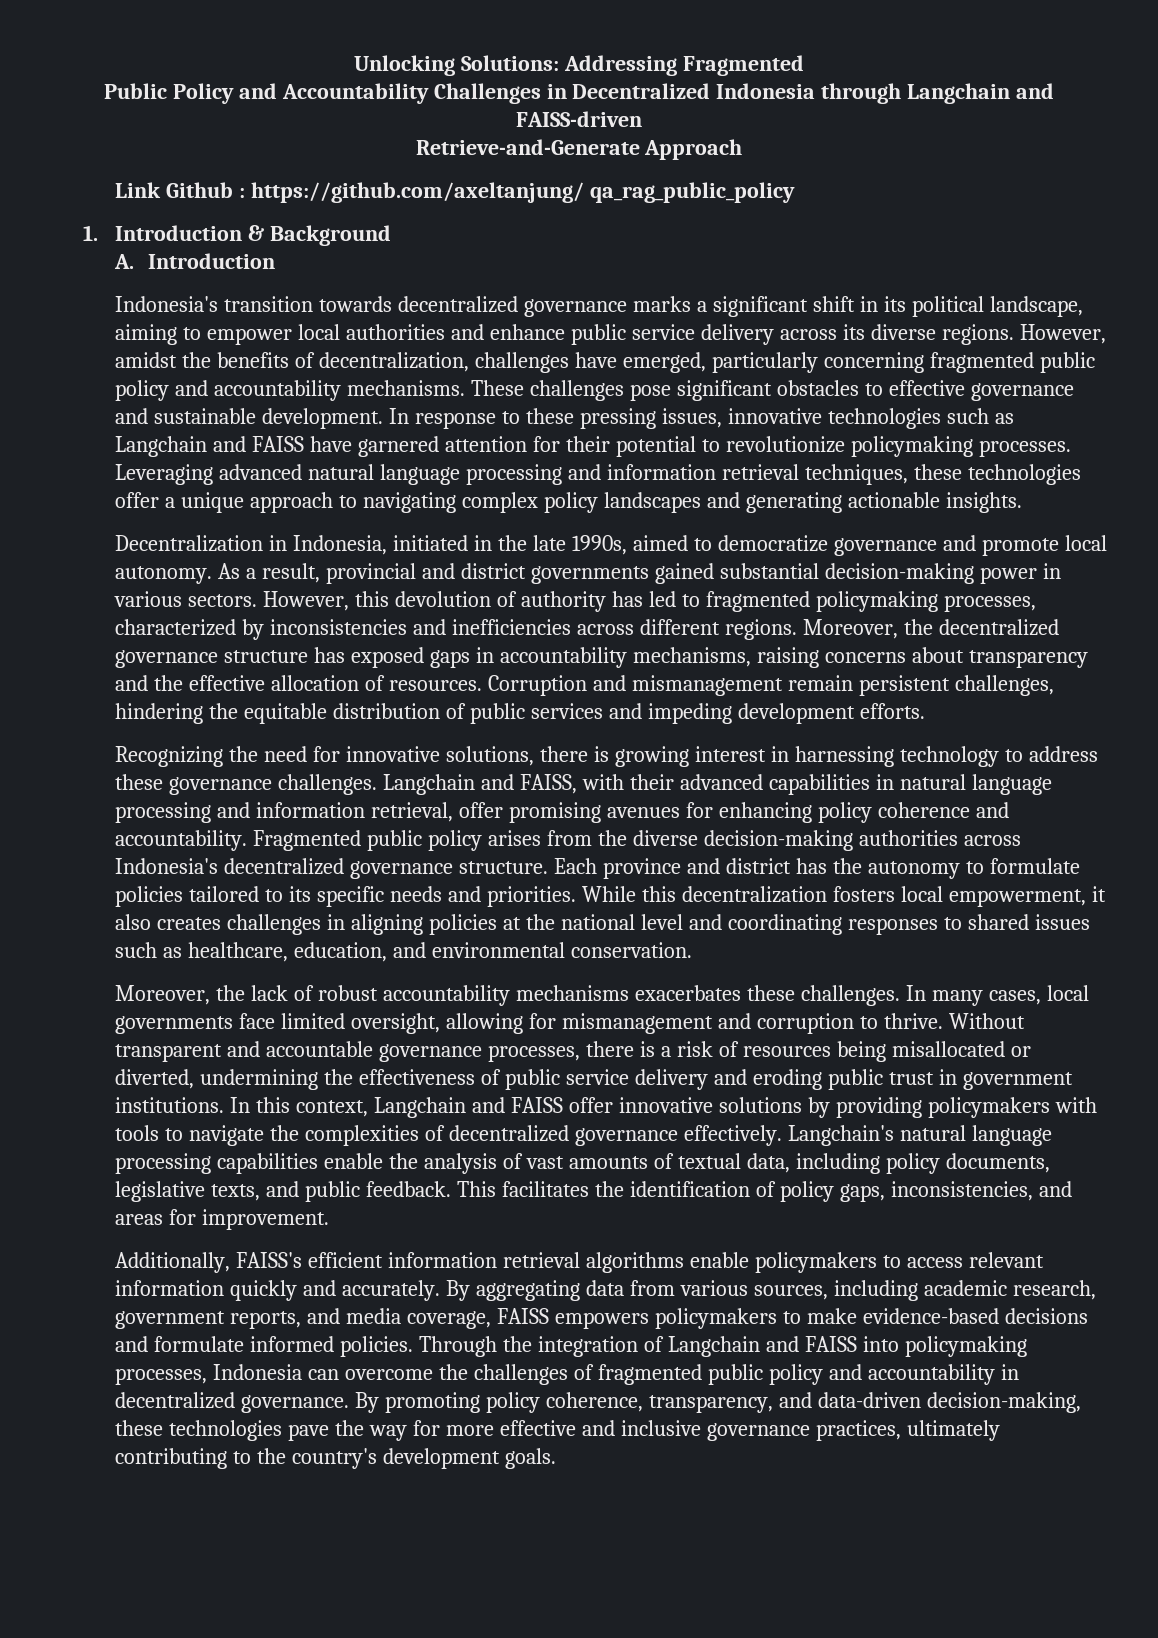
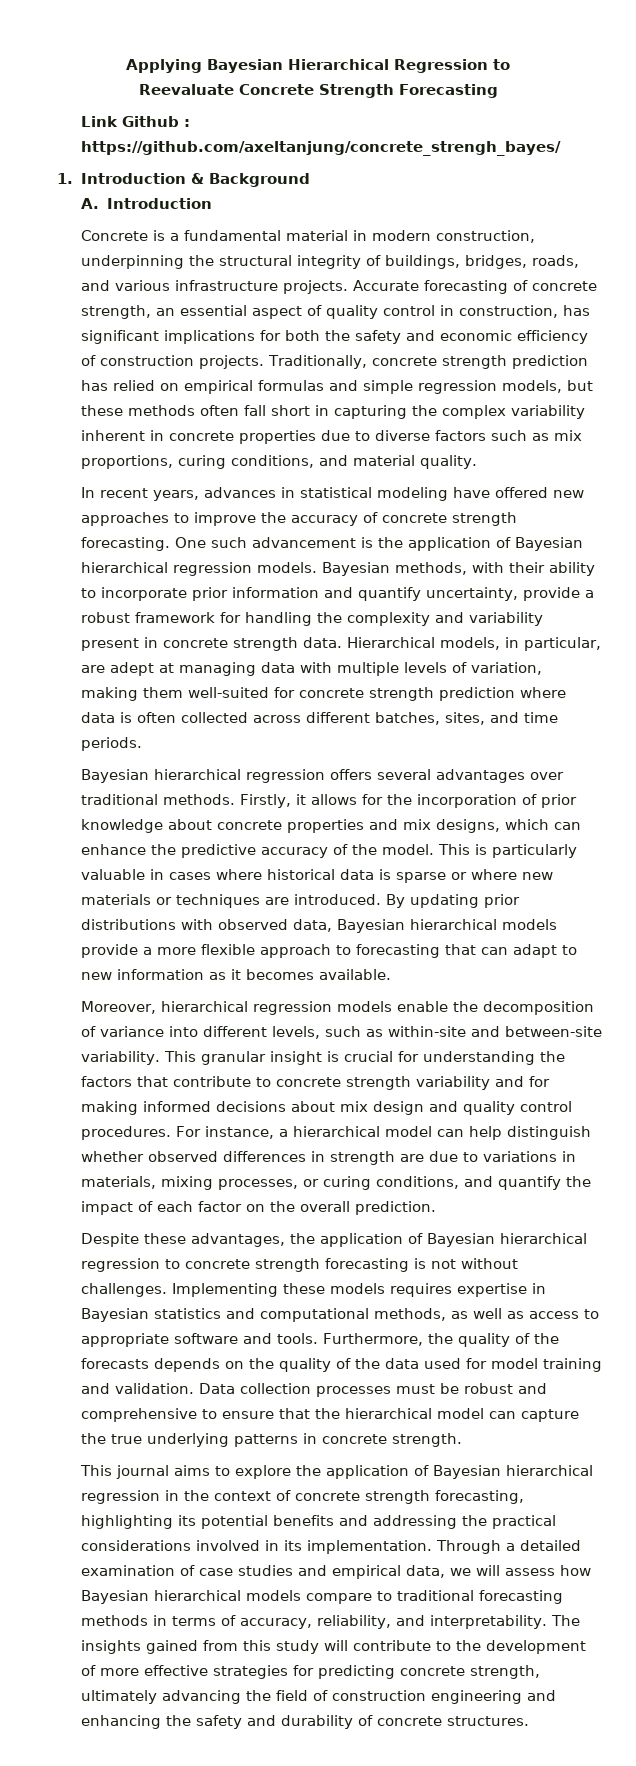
[354,55,804,76] [103,83,1055,104] [516,111,642,127] [415,139,743,160] Unlocking Solutions: Addressing Fragmented // Public Policy and Accountability Challenges in Decentralized Indonesia through Langchain and FAISS-driven // Retrieve-and-Generate Approach -> [126,59,510,73] [138,84,498,98] Applying Bayesian Hierarchical Regression to // Reevaluate Concrete Strength Forecasting
[251,182,796,203] https://github.com/axeltanjung/ qa_rag_public_policy -> [81,141,562,156] https://github.com/axeltanjung/concrete_strengh_bayes/
[115,296,1083,317] [115,324,1106,345] [115,352,1095,373] [115,380,1074,401] [115,408,1014,429] [115,436,1071,457] [115,464,1081,485] [115,492,1022,513] [115,535,1107,556] [115,563,1061,584] [114,591,1036,612] [115,619,1059,640] [115,647,1088,668] [115,675,1054,696] [115,703,925,724] [115,746,1098,767] [115,774,1052,795] [115,802,1009,823] [115,830,1021,851] [115,858,1080,879] [115,886,1106,907] [115,914,1090,935] [115,942,693,962] [115,985,1089,1006] [115,1013,1025,1034] [115,1041,1031,1062] [115,1069,1073,1090] [115,1097,1097,1118] [115,1125,1052,1146] [115,1153,1050,1174] [115,1181,1072,1202] [115,1209,330,1230] [115,1252,1044,1273] [115,1280,1096,1301] [115,1308,1088,1329] [115,1336,1027,1357] [115,1364,1019,1385] [115,1392,1081,1413] [115,1420,1000,1441] [115,1448,557,1469] Indonesia's transition towards decentralized governance marks a significant shift in its political landscape, aiming to empower local authorities and enhance public service delivery across its diverse regions. However, amidst the benefits of decentralization, challenges have emerged, particularly concerning fragmented public policy and accountability mechanisms. These challenges pose significant obstacles to effective governance and sustainable development. In response to these pressing issues, innovative technologies such as Langchain and FAISS have garnered attention for their potential to revolutionize policymaking processes. Leveraging advanced natural language processing and information retrieval techniques, these technologies offer a unique approach to navigating complex policy landscapes and generating actionable insights. // Decentralization in Indonesia, initiated in the late 1990s, aimed to democratize governance and promote local autonomy. As a result, provincial and district governments gained substantial decision-making power in various sectors. However, this devolution of authority has led to fragmented policymaking processes, characterized by inconsistencies and inefficiencies across different regions. Moreover, the decentralized governance structure has exposed gaps in accountability mechanisms, raising concerns about transparency and the effective allocation of resources. Corruption and mismanagement remain persistent challenges, hindering the equitable distribution of public services and impeding development efforts. // Recognizing the need for innovative solutions, there is growing interest in harnessing technology to address these governance challenges. Langchain and FAISS, with their advanced capabilities in natural language processing and information retrieval, offer promising avenues for enhancing policy coherence and accountability. Fragmented public policy arises from the diverse decision-making authorities across Indonesia's decentralized governance structure. Each province and district has the autonomy to formulate policies tailored to its specific needs and priorities. While this decentralization fosters local empowerment, it also creates challenges in aligning policies at the national level and coordinating responses to shared issues such as healthcare, education, and environmental conservation. // Moreover, the lack of robust accountability mechanisms exacerbates these challenges. In many cases, local governments face limited oversight, allowing for mismanagement and corruption to thrive. Without transparent and accountable governance processes, there is a risk of resources being misallocated or diverted, undermining the effectiveness of public service delivery and eroding public trust in government institutions. In this context, Langchain and FAISS offer innovative solutions by providing policymakers with tools to navigate the complexities of decentralized governance effectively. Langchain's natural language processing capabilities enable the analysis of vast amounts of textual data, including policy documents, legislative texts, and public feedback. This facilitates the identification of policy gaps, inconsistencies, and areas for improvement. // Additionally, FAISS's efficient information retrieval algorithms enable policymakers to access relevant information quickly and accurately. By aggregating data from various sources, including academic research, government reports, and media coverage, FAISS empowers policymakers to make evidence-based decisions and formulate informed policies. Through the integration of Langchain and FAISS into policymaking processes, Indonesia can overcome the challenges of fragmented public policy and accountability in decentralized governance. By promoting policy coherence, transparency, and data-driven decision-making, these technologies pave the way for more effective and inclusive governance practices, ultimately contributing to the country's development goals. -> [81,230,536,243] [81,255,580,269] [81,280,598,294] [81,305,591,319] [81,330,589,344] [81,355,589,369] [81,380,594,394] [81,405,586,419] [81,430,583,444] [81,455,478,469] [81,487,585,501] [81,512,518,526] [81,537,584,551] [81,562,596,576] [81,587,595,601] [81,612,544,626] [81,637,602,651] [81,662,543,676] [81,687,567,701] [81,712,559,725] [81,737,143,751] [81,769,565,783] [81,794,578,808] [81,819,582,833] [81,844,578,858] [81,869,554,883] [81,894,521,908] [81,919,558,933] [81,944,578,958] [81,969,392,980] [81,1001,595,1015] [81,1026,603,1039] [81,1051,566,1065] [81,1076,551,1090] [81,1101,573,1115] [81,1126,592,1140] [81,1151,577,1165] [81,1176,592,1190] [81,1201,437,1215] [81,1233,588,1247] [81,1258,519,1272] [81,1283,547,1297] [81,1308,600,1322] [81,1333,560,1347] [81,1358,603,1372] [81,1383,548,1397] [81,1408,580,1422] [81,1433,463,1447] [80,1465,594,1479] [81,1490,525,1504] [81,1515,557,1529] [81,1540,582,1554] [81,1565,592,1579] [81,1590,564,1604] [81,1615,581,1629] [81,1640,587,1654] [81,1665,541,1679] [81,1690,557,1704] [81,1715,530,1729] Concrete is a fundamental material in modern construction, underpinning the structural integrity of buildings, bridges, roads, and various infrastructure projects. Accurate forecasting of concrete strength, an essential aspect of quality control in construction, has significant implications for both the safety and economic efficiency of construction projects. Traditionally, concrete strength prediction has relied on empirical formulas and simple regression models, but these methods often fall short in capturing the complex variability inherent in concrete properties due to diverse factors such as mix proportions, curing conditions, and material quality. // In recent years, advances in statistical modeling have offered new approaches to improve the accuracy of concrete strength forecasting. One such advancement is the application of Bayesian hierarchical regression models. Bayesian methods, with their ability to incorporate prior information and quantify uncertainty, provide a robust framework for handling the complexity and variability present in concrete strength data. Hierarchical models, in particular, are adept at managing data with multiple levels of variation, making them well-suited for concrete strength prediction where data is often collected across different batches, sites, and time periods. // Bayesian hierarchical regression offers several advantages over traditional methods. Firstly, it allows for the incorporation of prior knowledge about concrete properties and mix designs, which can enhance the predictive accuracy of the model. This is particularly valuable in cases where historical data is sparse or where new materials or techniques are introduced. By updating prior distributions with observed data, Bayesian hierarchical models provide a more flexible approach to forecasting that can adapt to new information as it becomes available. // Moreover, hierarchical regression models enable the decomposition of variance into different levels, such as within-site and between-site variability. This granular insight is crucial for understanding the factors that contribute to concrete strength variability and for making informed decisions about mix design and quality control procedures. For instance, a hierarchical model can help distinguish whether observed differences in strength are due to variations in materials, mixing processes, or curing conditions, and quantify the impact of each factor on the overall prediction. // Despite these advantages, the application of Bayesian hierarchical regression to concrete strength forecasting is not without challenges. Implementing these models requires expertise in Bayesian statistics and computational methods, as well as access to appropriate software and tools. Furthermore, the quality of the forecasts depends on the quality of the data used for model training and validation. Data collection processes must be robust and comprehensive to ensure that the hierarchical model can capture the true underlying patterns in concrete strength. // This journal aims to explore the application of Bayesian hierarchical regression in the context of concrete strength forecasting, highlighting its potential benefits and addressing the practical considerations involved in its implementation. Through a detailed examination of case studies and empirical data, we will assess how Bayesian hierarchical models compare to traditional forecasting methods in terms of accuracy, reliability, and interpretability. The insights gained from this study will contribute to the development of more effective strategies for predicting concrete strength, ultimately advancing the field of construction engineering and enhancing the safety and durability of concrete structures.

